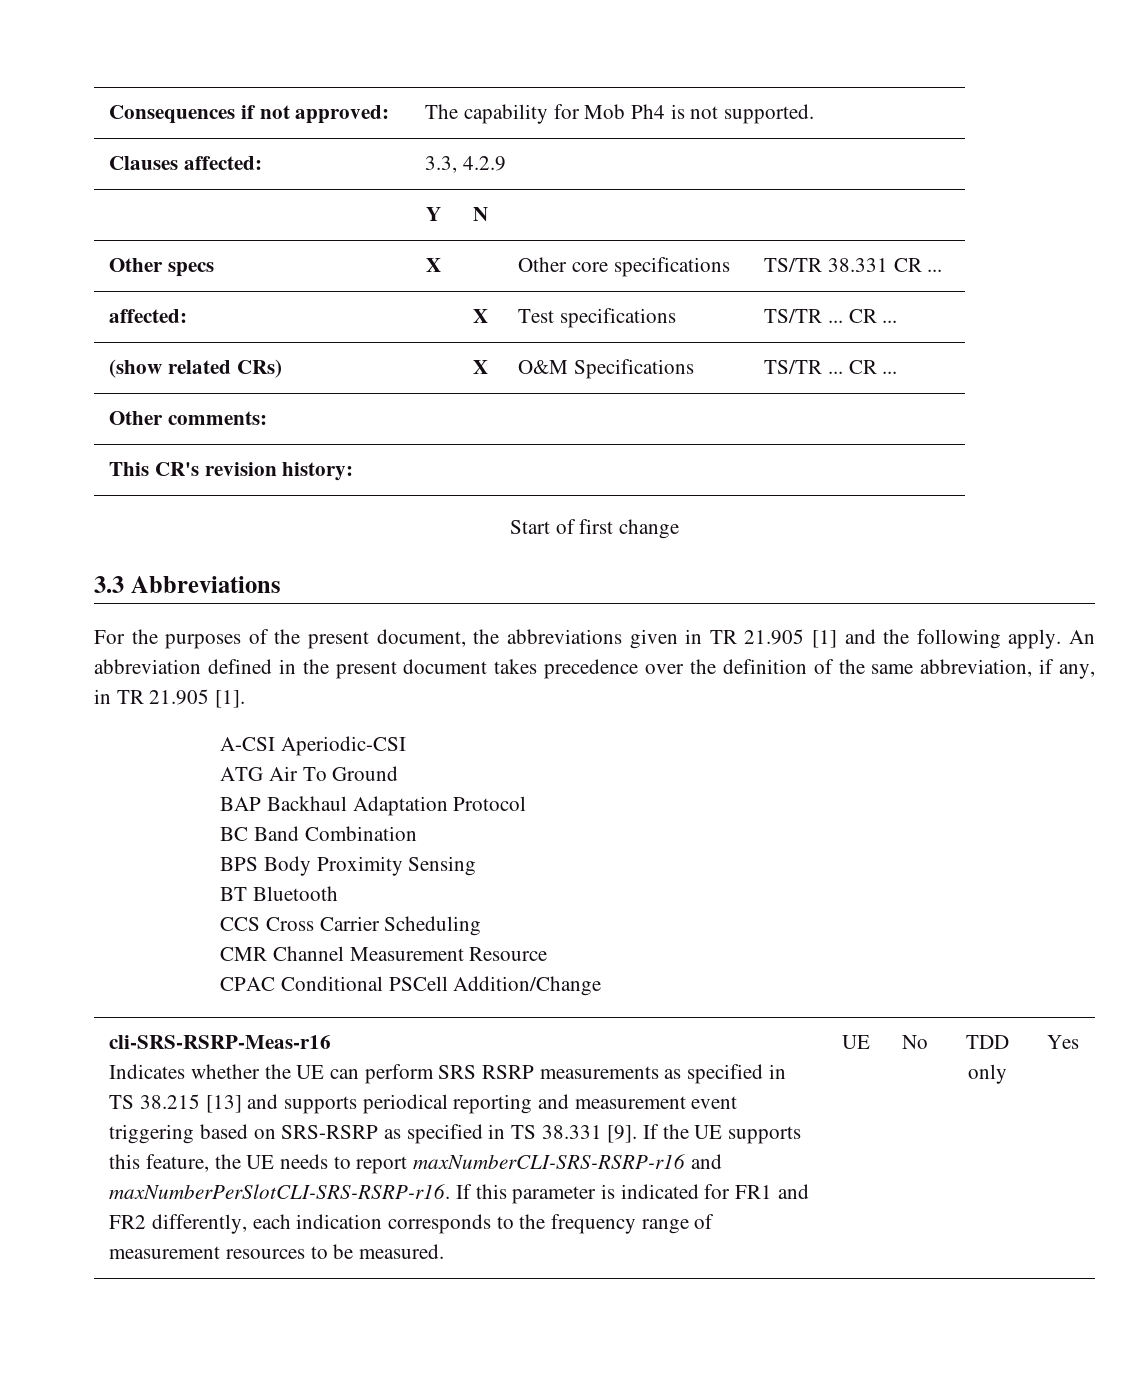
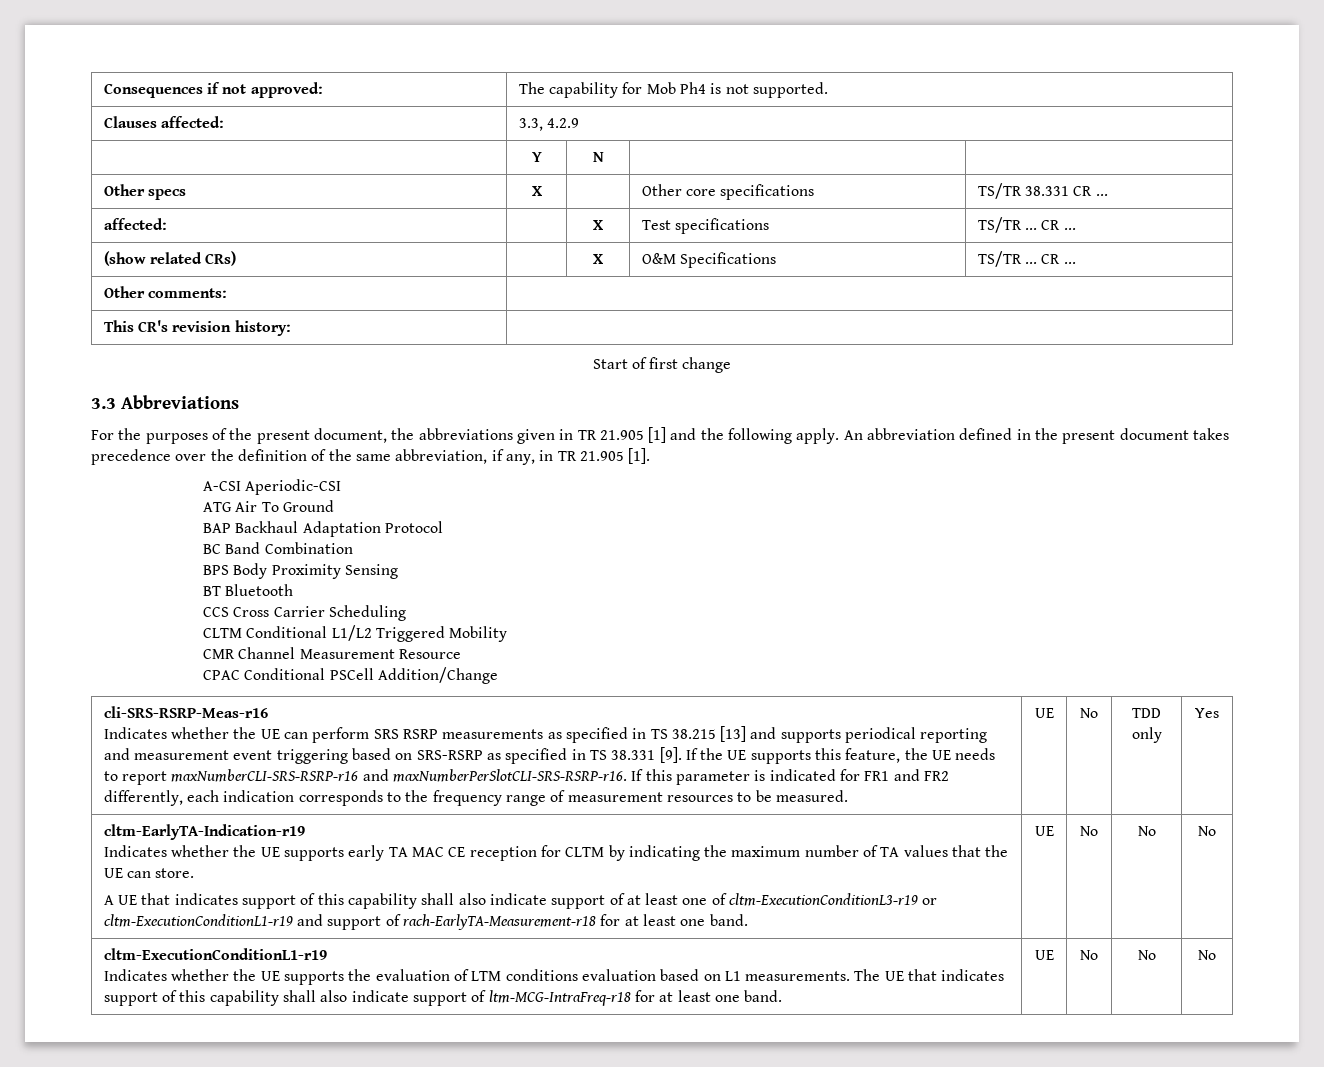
(482, 926) none -> [203,625,508,642] // CLTM Conditional L1/L2 Triggered Mobility
(1079, 1042) none -> [103,824,305,840] [103,845,1009,861] [103,868,195,878] [103,893,938,909] [103,914,748,930] [1034,826,1054,836] [1080,826,1098,836] [1137,826,1156,836] [1198,826,1216,836] [103,948,327,960] [103,969,1005,985] [103,990,783,1006] [1034,950,1054,960] [1080,950,1098,960] [1137,950,1156,960] [1198,950,1216,960] // cltm-EarlyTA-Indication-r19 // Indicates whether the UE supports early TA MAC CE reception for CLTM by indicating the maximum number of TA values that the UE can store. // A UE that indicates support of this capability shall also indicate support of at least one of cltm-ExecutionConditionL3-r19 or cltm-ExecutionConditionL1-r19 and support of rach-EarlyTA-Measurement-r18 for at least one band. | UE | No | No | No // cltm-ExecutionConditionL1-r19 // Indicates whether the UE supports the evaluation of LTM conditions evaluation based on L1 measurements. The UE that indicates support of this capability shall also indicate support of ltm-MCG-IntraFreq-r18 for at least one band. | UE | No | No | No

